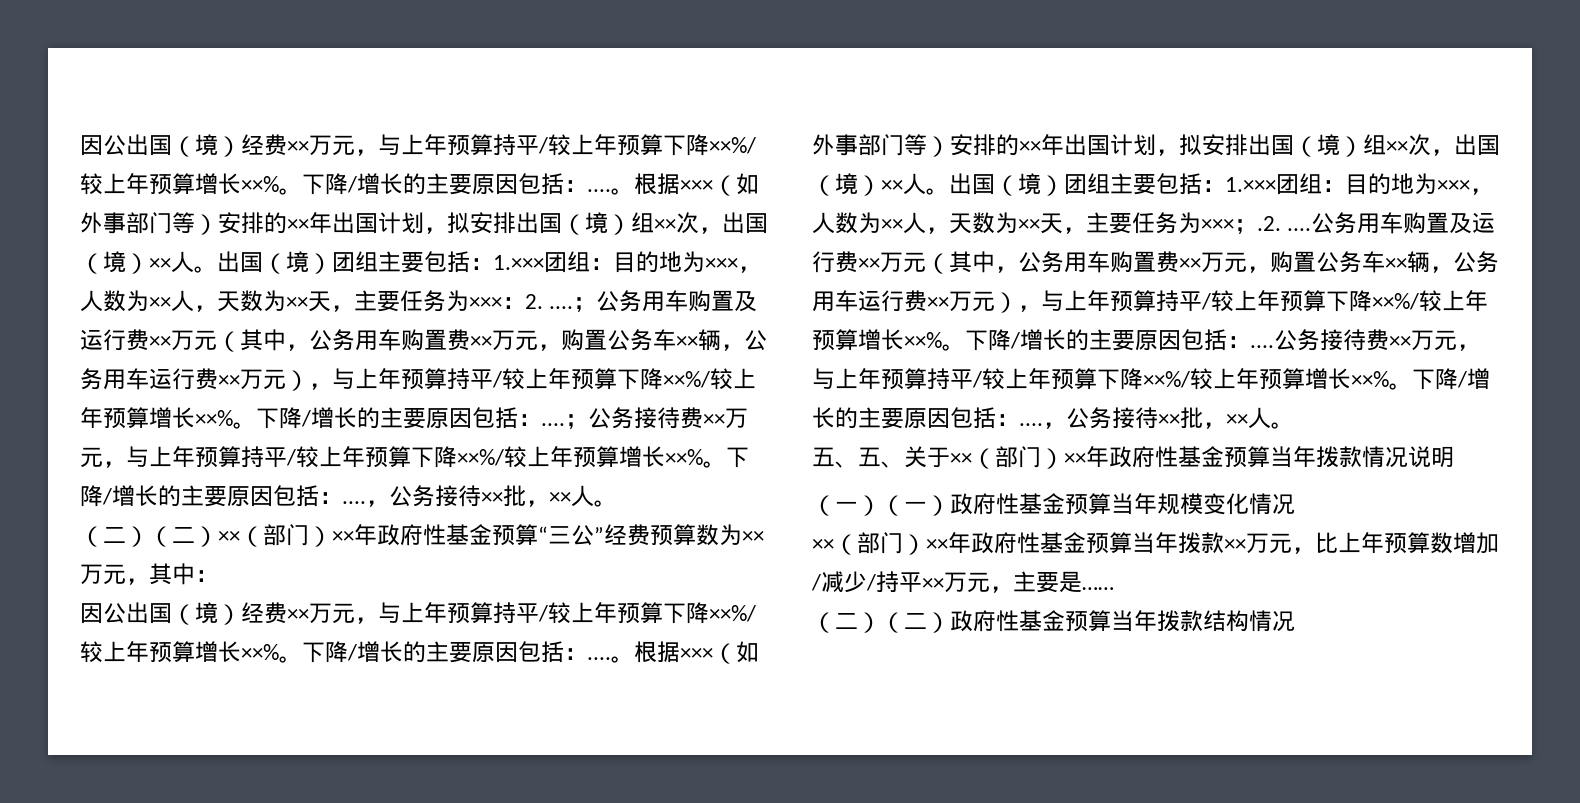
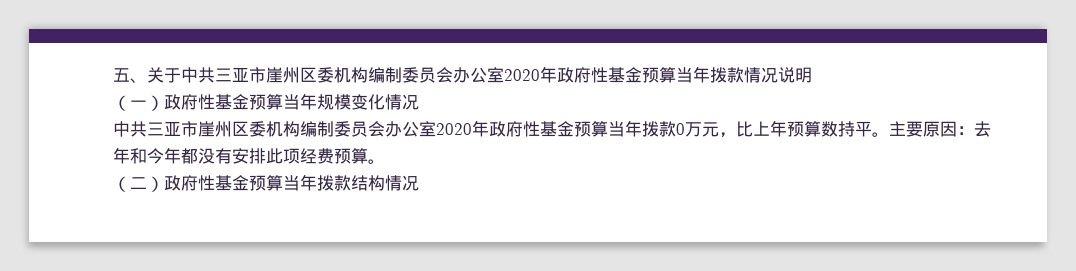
[80,134,756,157] [80,173,759,196] [80,212,768,235] [80,251,761,274] [80,290,758,312] [80,329,767,352] [80,368,756,391] [80,407,748,429] [80,446,749,468] [80,485,617,507] [80,524,764,547] [80,563,218,585] [80,602,756,625] [80,641,759,664] [812,134,1500,157] [812,173,1493,196] [812,212,1496,234] [812,251,1499,274] [812,290,1488,313] [812,329,1480,351] [812,368,1490,390] [812,407,1294,429] [812,446,1086,469] 因公出国（境）经费××万元，与上年预算持平/较上年预算下降××%/较上年预算增长××%。下降/增长的主要原因包括：....。根据×××（如外事部门等）安排的××年出国计划，拟安排出国（境）组××次，出国（境）××人。出国（境）团组主要包括：1.×××团组：目的地为×××，人数为××人，天数为××天，主要任务为×××：2. ....；公务用车购置及运行费××万元（其中，公务用车购置费××万元，购置公务车××辆，公务用车运行费××万元），与上年预算持平/较上年预算下降××%/较上年预算增长××%。下降/增长的主要原因包括：....；公务接待费××万元，与上年预算持平/较上年预算下降××%/较上年预算增长××%。下降/增长的主要原因包括：....，公务接待××批，××人。 // （二）（二）××（部门）××年政府性基金预算“三公”经费预算数为××万元，其中： // 因公出国（境）经费××万元，与上年预算持平/较上年预算下降××%/较上年预算增长××%。下降/增长的主要原因包括：....。根据×××（如外事部门等）安排的××年出国计划，拟安排出国（境）组××次，出国（境）××人。出国（境）团组主要包括：1.×××团组：目的地为×××，人数为××人，天数为××天，主要任务为×××；.2. ....公务用车购置及运行费××万元（其中，公务用车购置费××万元，购置公务车××辆，公务用车运行费××万元），与上年预算持平/较上年预算下降××%/较上年预算增长××%。下降/增长的主要原因包括：....公务接待费××万元，与上年预算持平/较上年预算下降××%/较上年预算增长××%。下降/增长的主要原因包括：....，公务接待××批，××人。 // 五、五、关于××（部门）×× -> [113,67,540,83] 五、关于中共三亚市崖州区委机构编制委员会办公室2020
[881,495,950,516] （一） -> (164, 103) none
[812,532,1246,555] ××（部门）××年政府性基金预算当年拨款×× -> [113,120,685,137] 中共三亚市崖州区委机构编制委员会办公室2020年政府性基金预算当年拨款0
[1453,532,1499,554] [811,571,1114,593] [812,612,950,633] 增加/减少/持平××万元，主要是…… // （二）（二） -> [838,121,991,137] [113,147,385,164] [113,176,164,192] 持平。主要原因：去年和今年都没有安排此项经费预算。 // （二）

